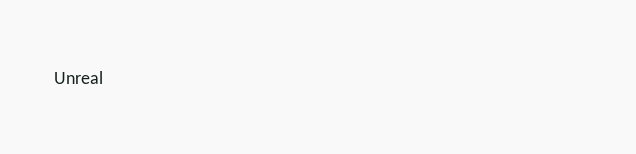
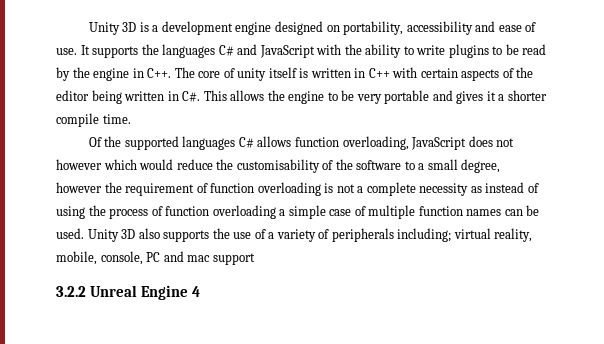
[54,71,103,84] Unreal -> [88,21,537,35] [56,44,547,58] [56,67,534,81] [56,90,547,104] [56,113,131,127] [88,136,515,150] [56,159,501,173] [56,182,539,196] [56,205,540,219] [56,228,533,242] [56,251,255,265] [56,285,201,300] Unity 3D is a development engine designed on portability, accessibility and ease of use. It supports the languages C# and JavaScript with the ability to write plugins to be read by the engine in C++. The core of unity itself is written in C++ with certain aspects of the editor being written in C#. This allows the engine to be very portable and gives it a shorter compile time. // Of the supported languages C# allows function overloading, JavaScript does not however which would reduce the customisability of the software to a small degree, however the requirement of function overloading is not a complete necessity as instead of using the process of function overloading a simple case of multiple function names can be used. Unity 3D also supports the use of a variety of peripherals including; virtual reality, mobile, console, PC and mac support // 3.2.2 Unreal Engine 4

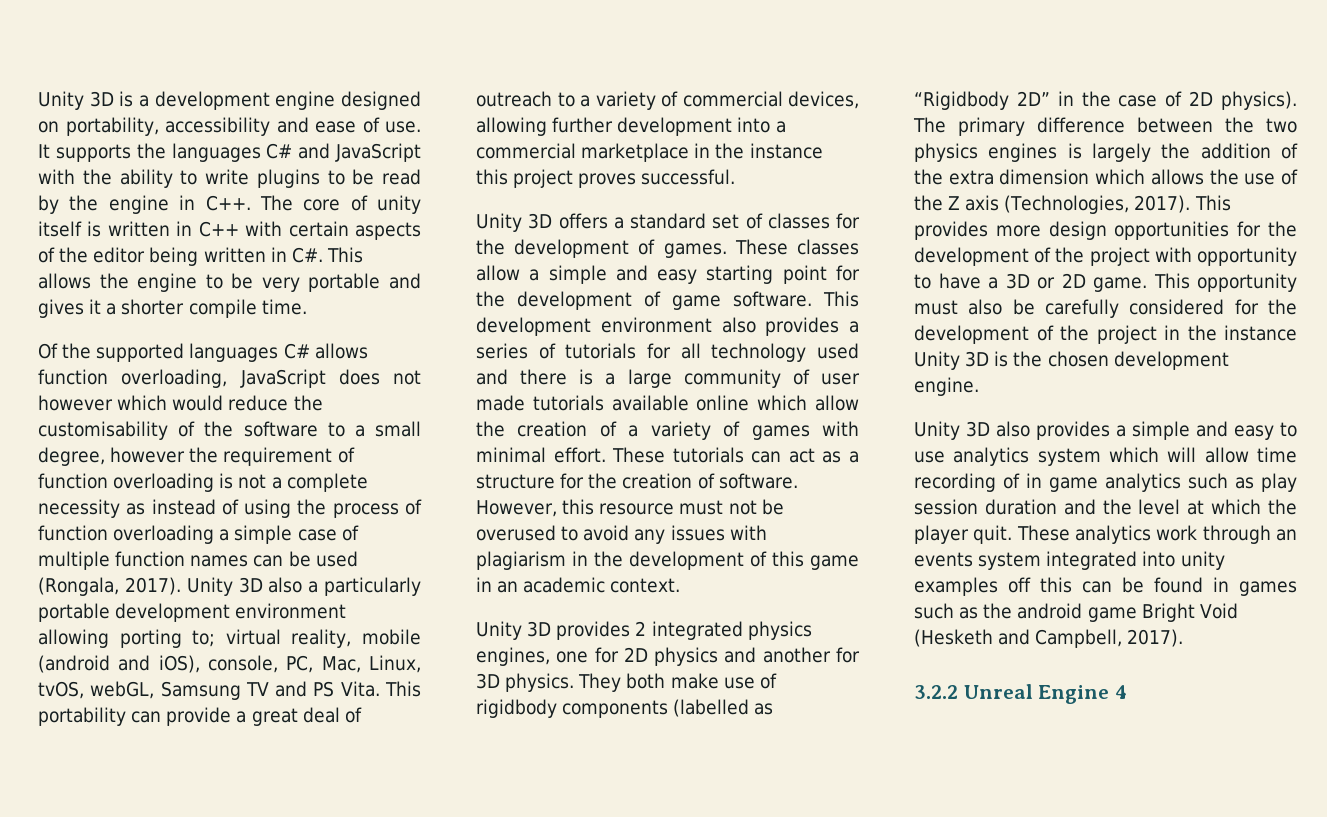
[56,228,533,242] [56,251,255,265] used. Unity 3D also supports the use of a variety of peripherals including; virtual reality, mobile, console, PC and mac support -> [315,551,358,567] [38,577,421,596] [38,603,347,622] [38,629,421,648] [38,655,421,673] [38,681,421,700] [38,707,362,726] [476,91,859,110] [476,117,786,136] [476,143,823,162] [476,169,736,188] [476,213,860,232] [476,239,859,258] [476,265,860,284] [476,291,859,310] [476,317,859,336] [476,343,859,362] [476,369,860,388] [476,395,859,411] [476,421,859,440] [476,447,859,463] [476,473,798,489] [476,499,784,517] [476,525,767,544] [476,551,859,570] [476,577,681,593] [476,621,812,640] [476,647,860,666] [476,673,777,692] [476,699,774,718] [914,91,1297,110] [913,117,1297,136] [914,143,1298,162] [914,169,1298,185] [914,195,1231,214] [914,221,1297,240] [914,247,1297,266] [914,273,1297,292] [914,299,1297,318] [914,325,1297,344] [914,351,1229,370] [914,377,979,396] [914,421,1297,440] [914,447,1297,466] [914,473,1297,492] [914,499,1297,515] [914,525,1297,544] [914,551,1225,570] [914,577,1297,596] [914,603,1238,622] [914,629,1184,648] used (Rongala, 2017). Unity 3D also a particularly portable development environment allowing porting to; virtual reality, mobile (android and iOS), console, PC, Mac, Linux, tvOS, webGL, Samsung TV and PS Vita. This portability can provide a great deal of outreach to a variety of commercial devices, allowing further development into a commercial marketplace in the instance this project proves successful. // Unity 3D offers a standard set of classes for the development of games. These classes allow a simple and easy starting point for the development of game software. This development environment also provides a series of tutorials for all technology used and there is a large community of user made tutorials available online which allow the creation of a variety of games with minimal effort. These tutorials can act as a structure for the creation of software. However, this resource must not be overused to avoid any issues with plagiarism in the development of this game in an academic context. // Unity 3D provides 2 integrated physics engines, one for 2D physics and another for 3D physics. They both make use of rigidbody components (labelled as “Rigidbody 2D” in the case of 2D physics). The primary difference between the two physics engines is largely the addition of the extra dimension which allows the use of the Z axis (Technologies, 2017). This provides more design opportunities for the development of the project with opportunity to have a 3D or 2D game. This opportunity must also be carefully considered for the development of the project in the instance Unity 3D is the chosen development engine. // Unity 3D also provides a simple and easy to use analytics system which will allow time recording of in game analytics such as play session duration and the level at which the player quit. These analytics work through an events system integrated into unity examples off this can be found in games such as the android game Bright Void (Hesketh and Campbell, 2017).

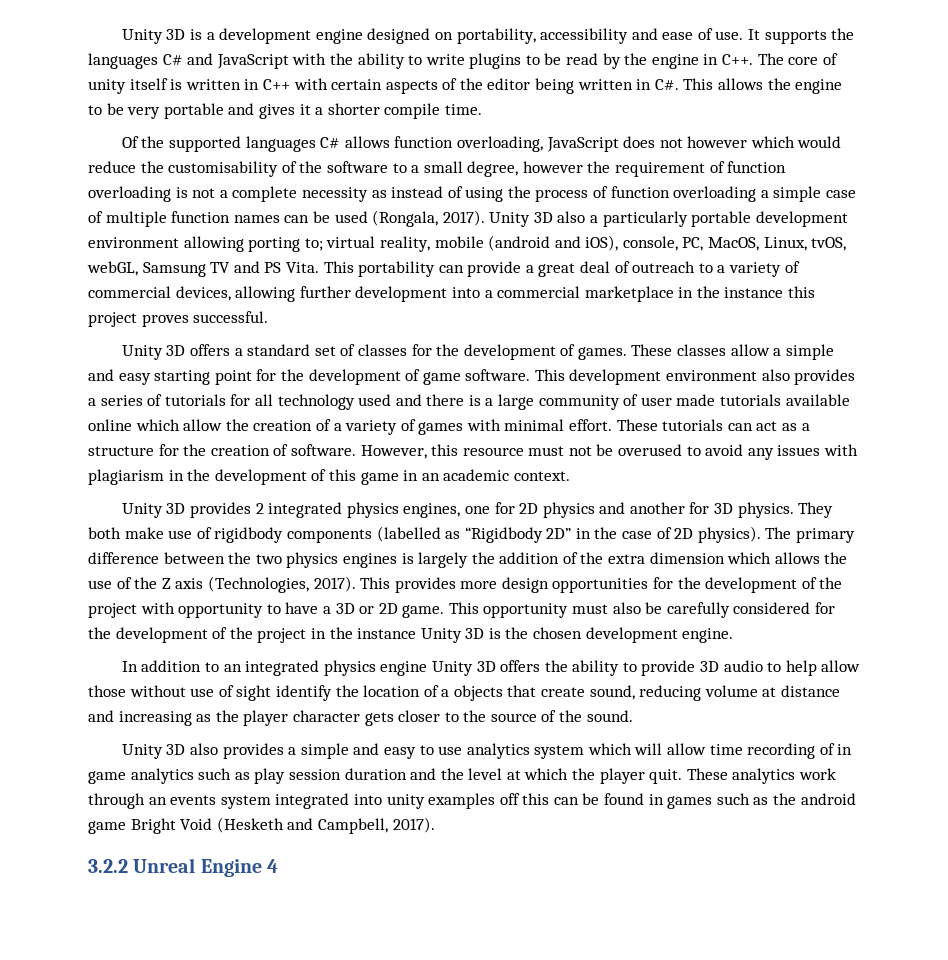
[321,656,361,673] Mac, -> [708,237,760,251] MacOS,
(979, 386) none -> [121,660,861,676] [88,685,841,701] [88,710,633,726] // In addition to an integrated physics engine Unity 3D offers the ability to provide 3D audio to help allow those without use of sight identify the location of a objects that create sound, reducing volume at distance and increasing as the player character gets closer to the source of the sound.

